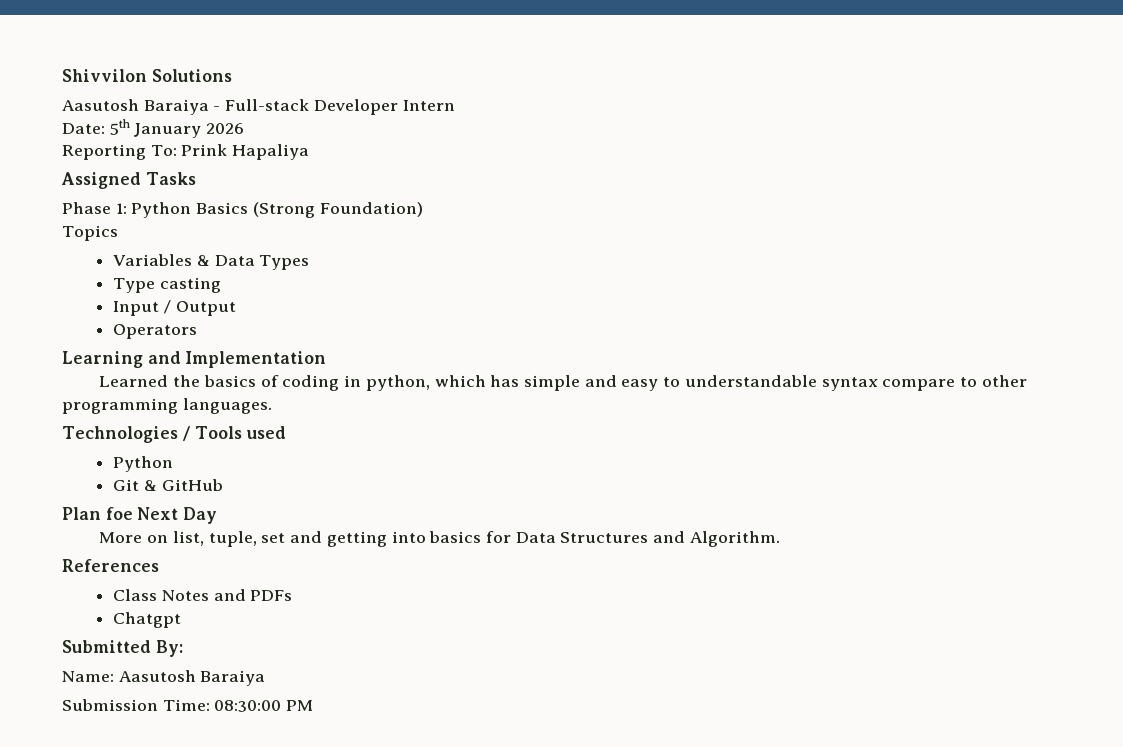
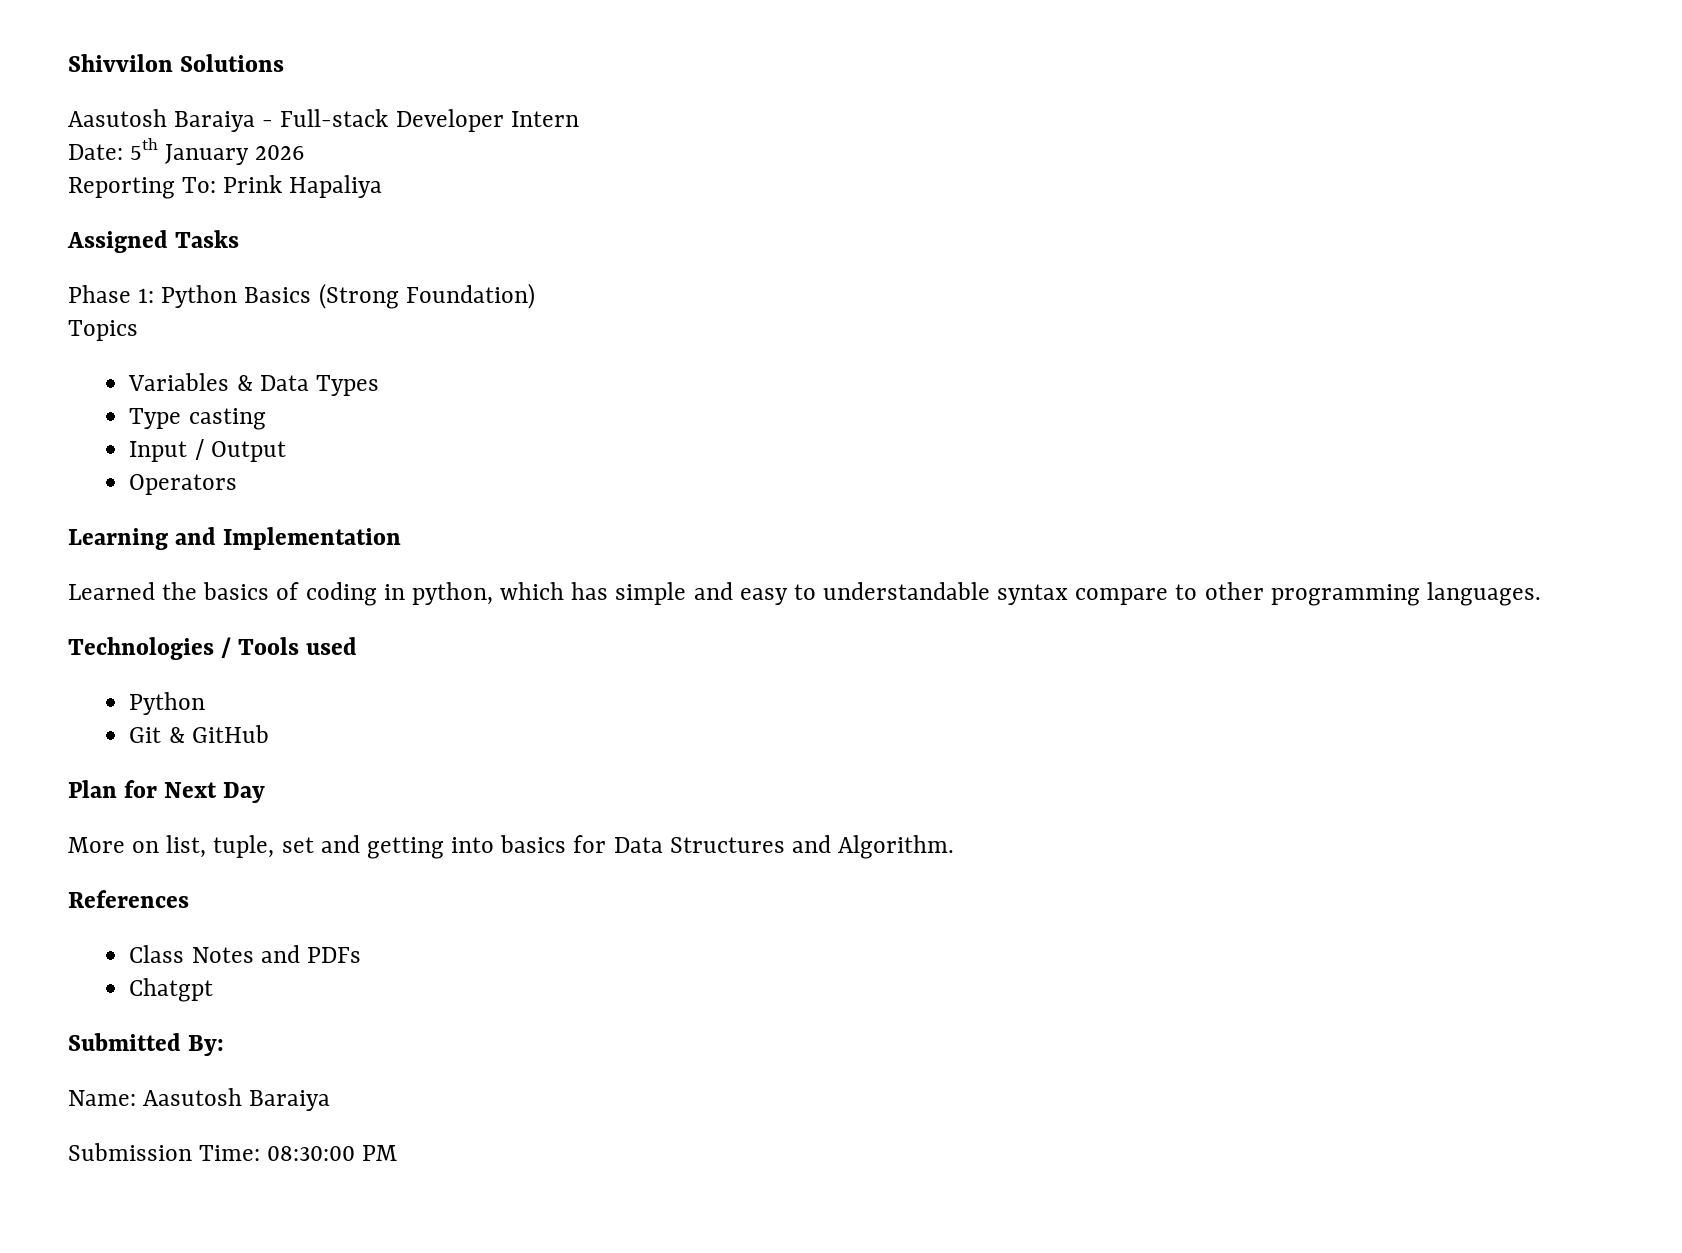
[105,507,133,520] foe -> [124,780,158,798] for

